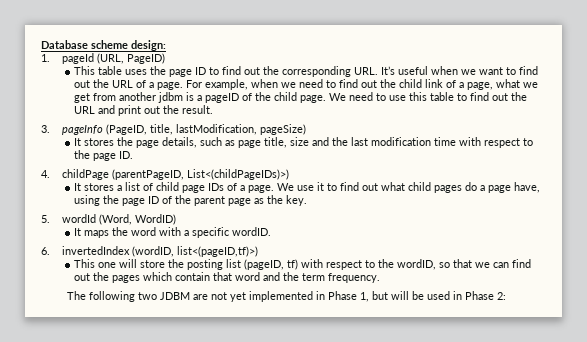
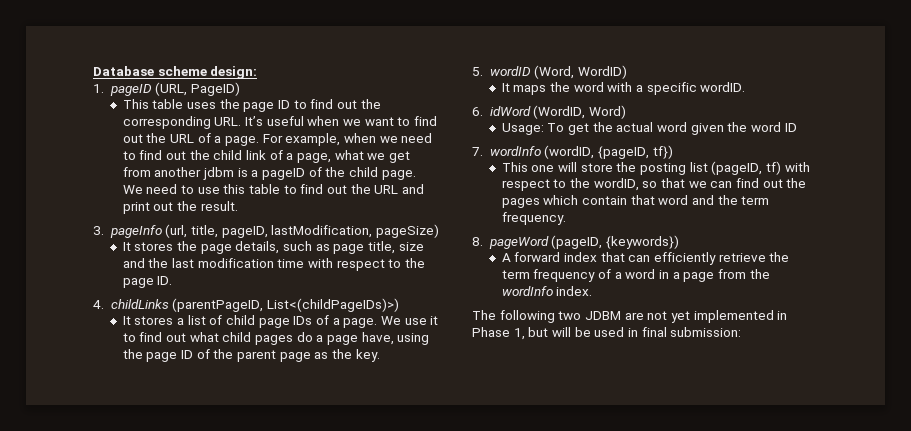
[62,53,95,64] pageId -> [109,84,152,96] pageID
[106,124,174,135] (PageID, title, -> [165,224,268,238] (url, title, pageID,
[62,169,110,180] childPage -> [110,299,169,309] childLinks
[62,214,97,223] wordId -> [489,66,531,76] wordID
[62,246,259,257] invertedIndex (wordID, list<(pageID,tf)>) -> [489,105,627,119] [501,122,797,135] [472,145,673,159] idWord (WordID, Word) // Usage: To get the actual word given the word ID // 7. wordInfo (wordID, {pageID, tf})
(381, 278) none -> [472,235,680,249] [501,252,790,265] [501,269,770,282] [501,286,593,296] // 8. pageWord (pageID, {keywords}) // A forward index that can efficiently retrieve the term frequency of a word in a page from the wordInfo index.
[464,291,506,300] Phase 2: -> [641,327,742,337] final submission:

